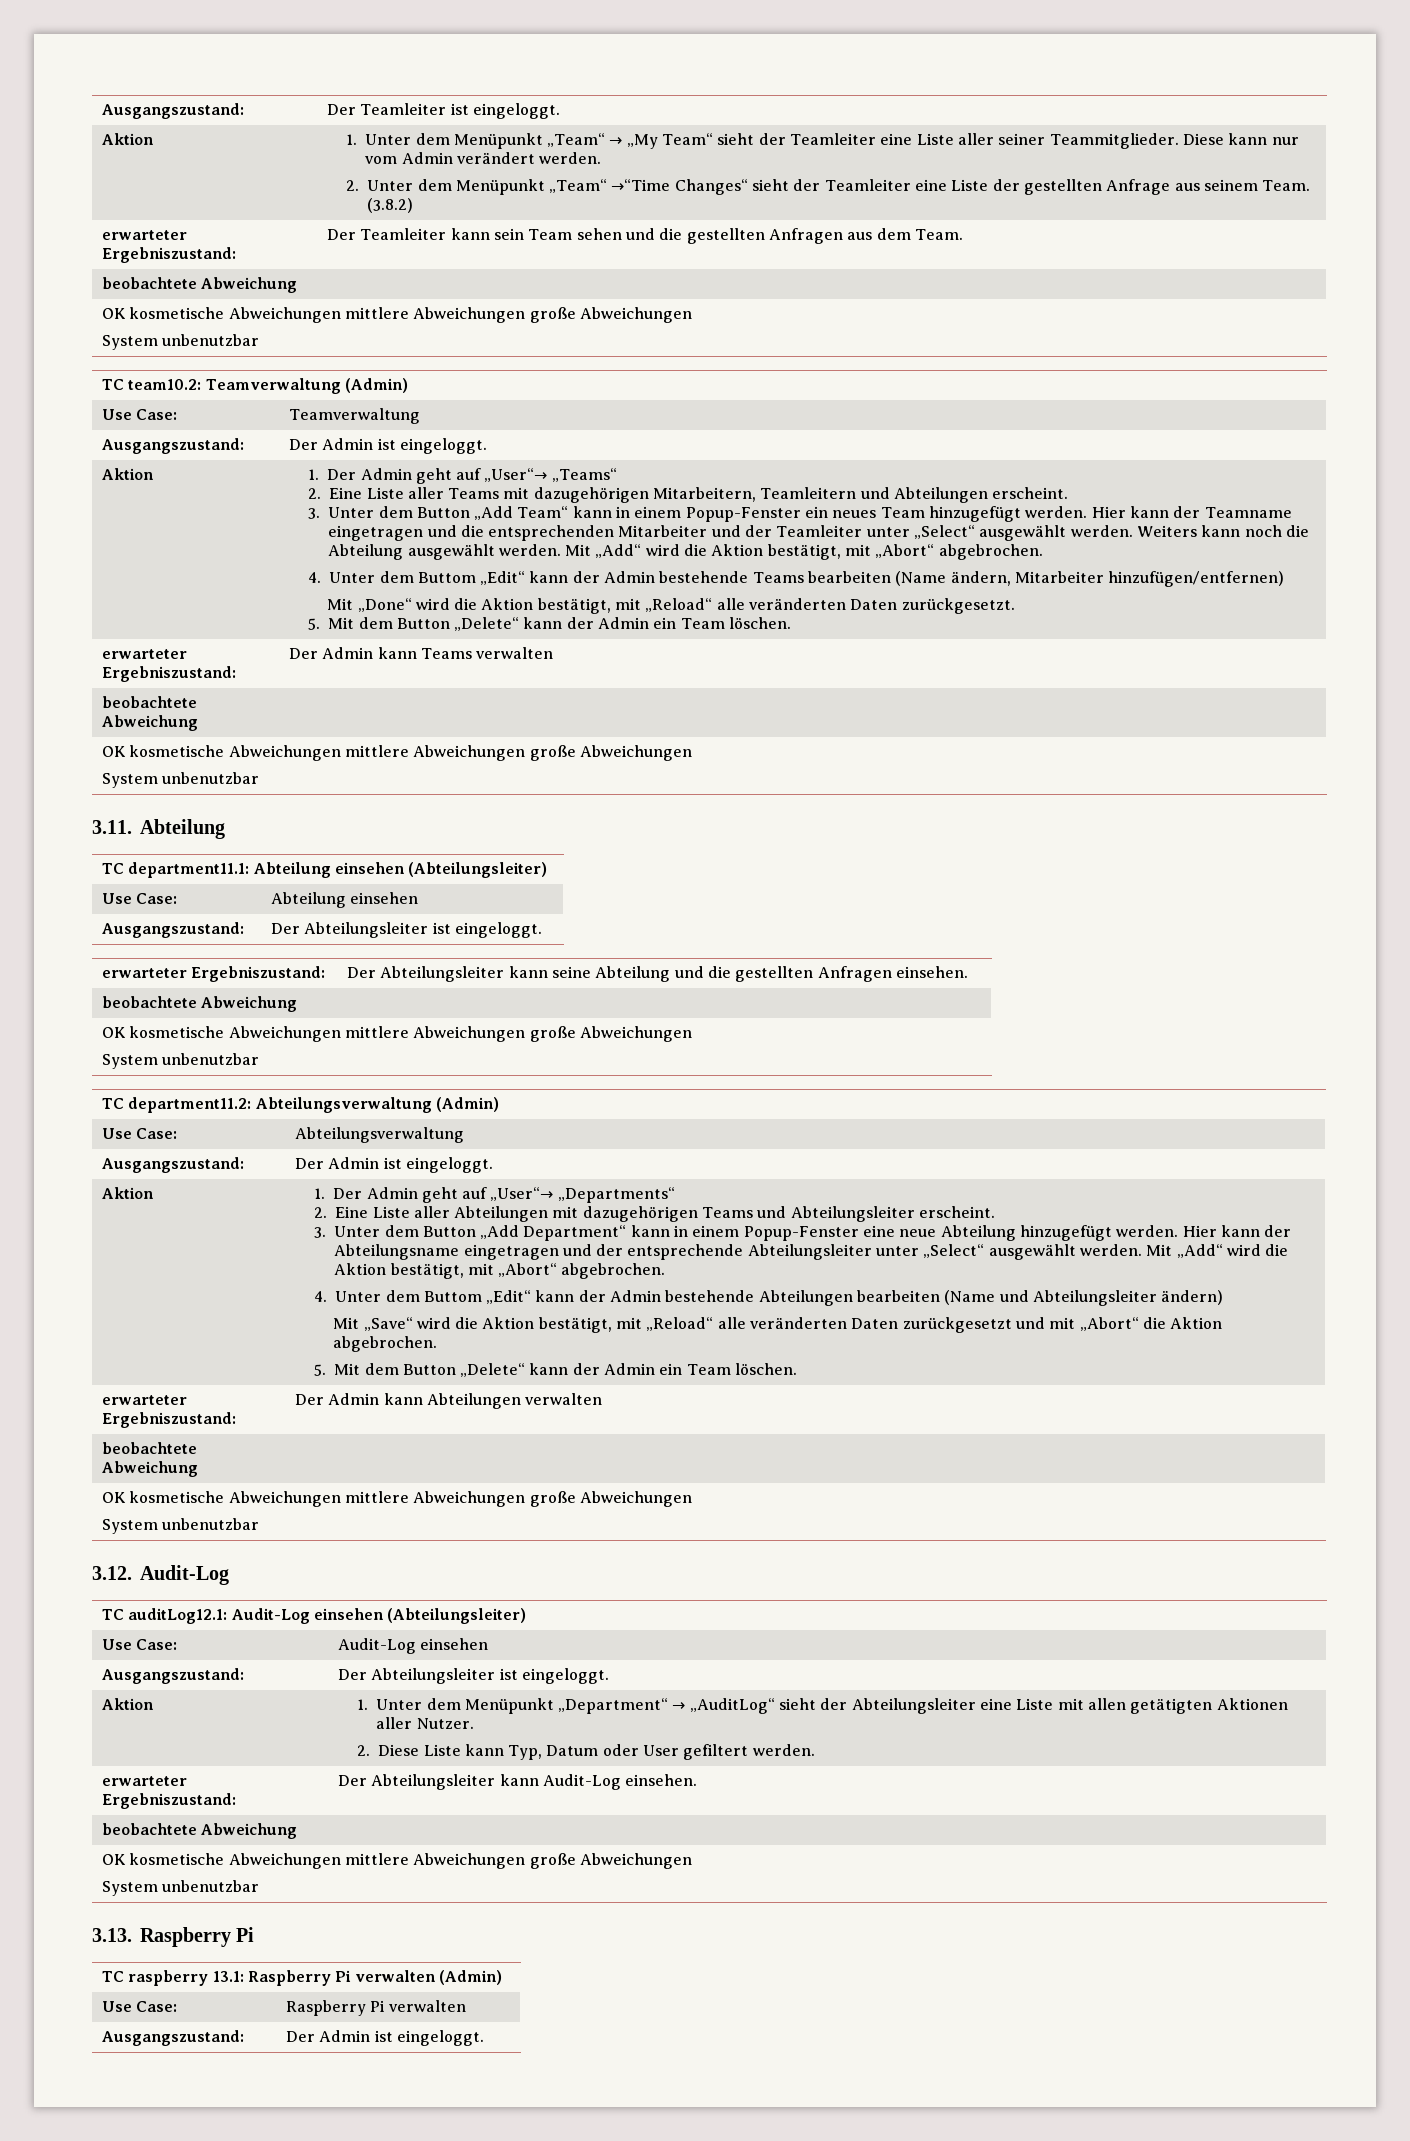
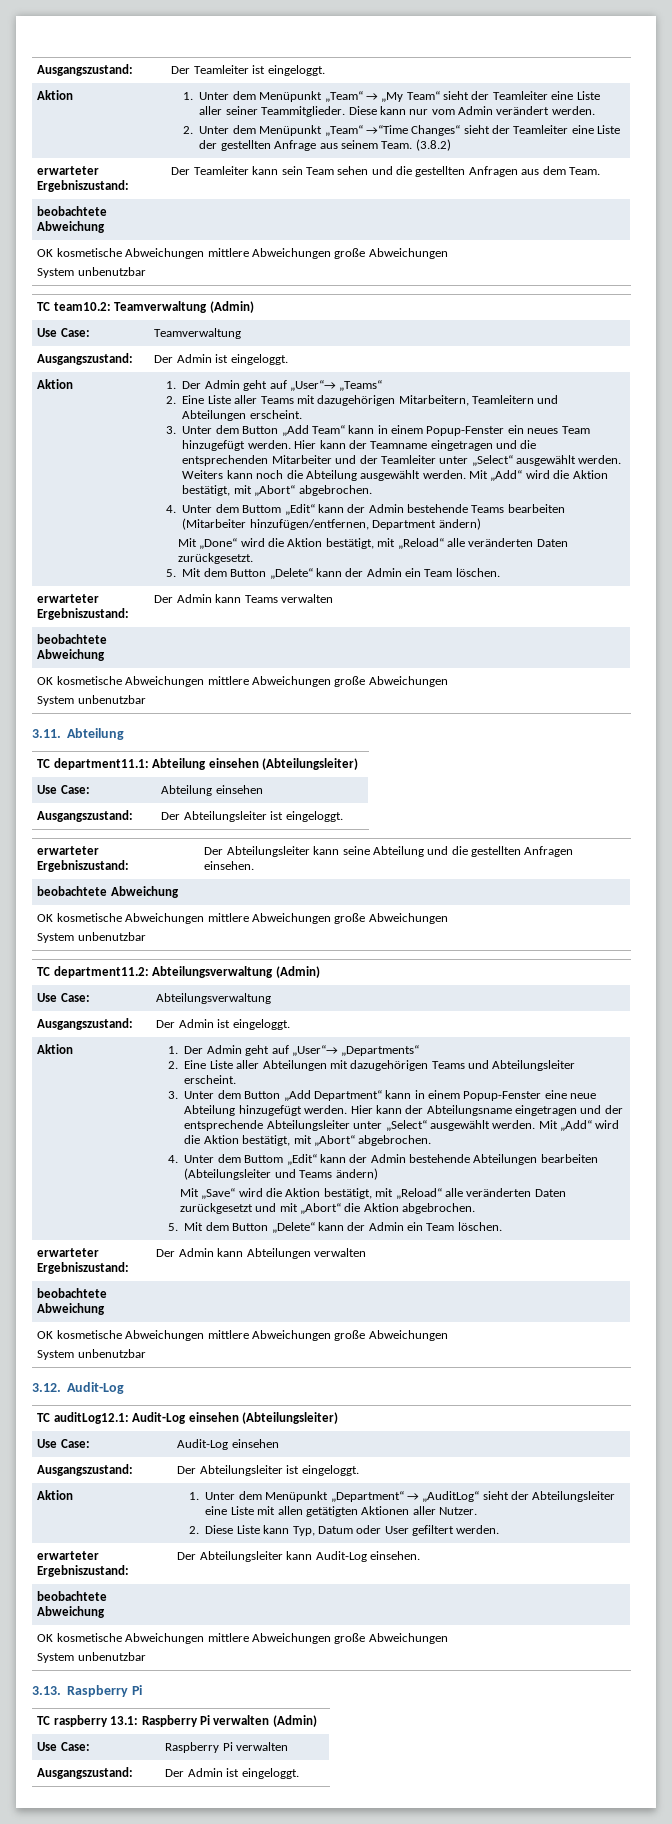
[895,571,1285,587] (Name ändern, Mitarbeiter hinzufügen/entfernen) -> [182,518,481,530] (Mitarbeiter hinzufügen/entfernen, Department ändern)
[944,1290,1158,1306] (Name und Abteilungsleiter -> [184,1168,333,1180] (Abteilungsleiter und Teams

